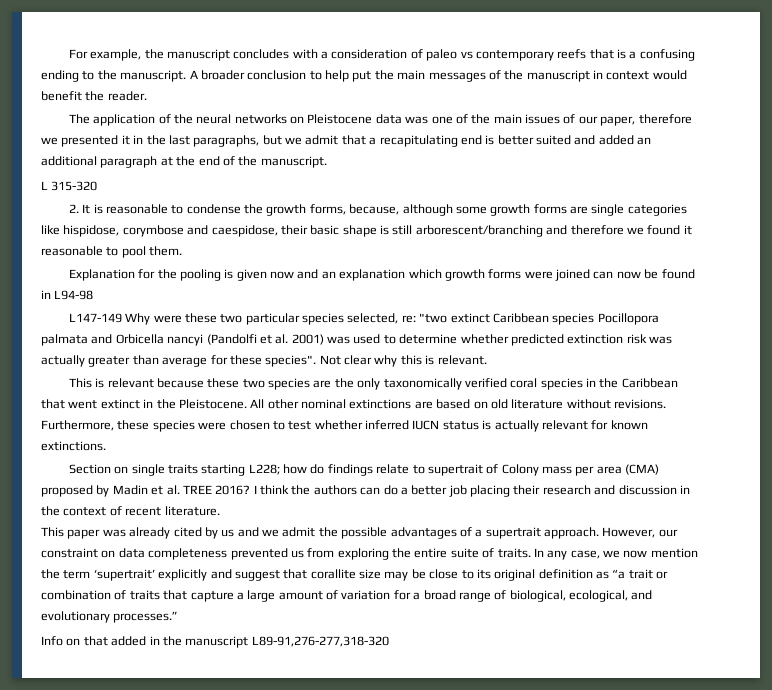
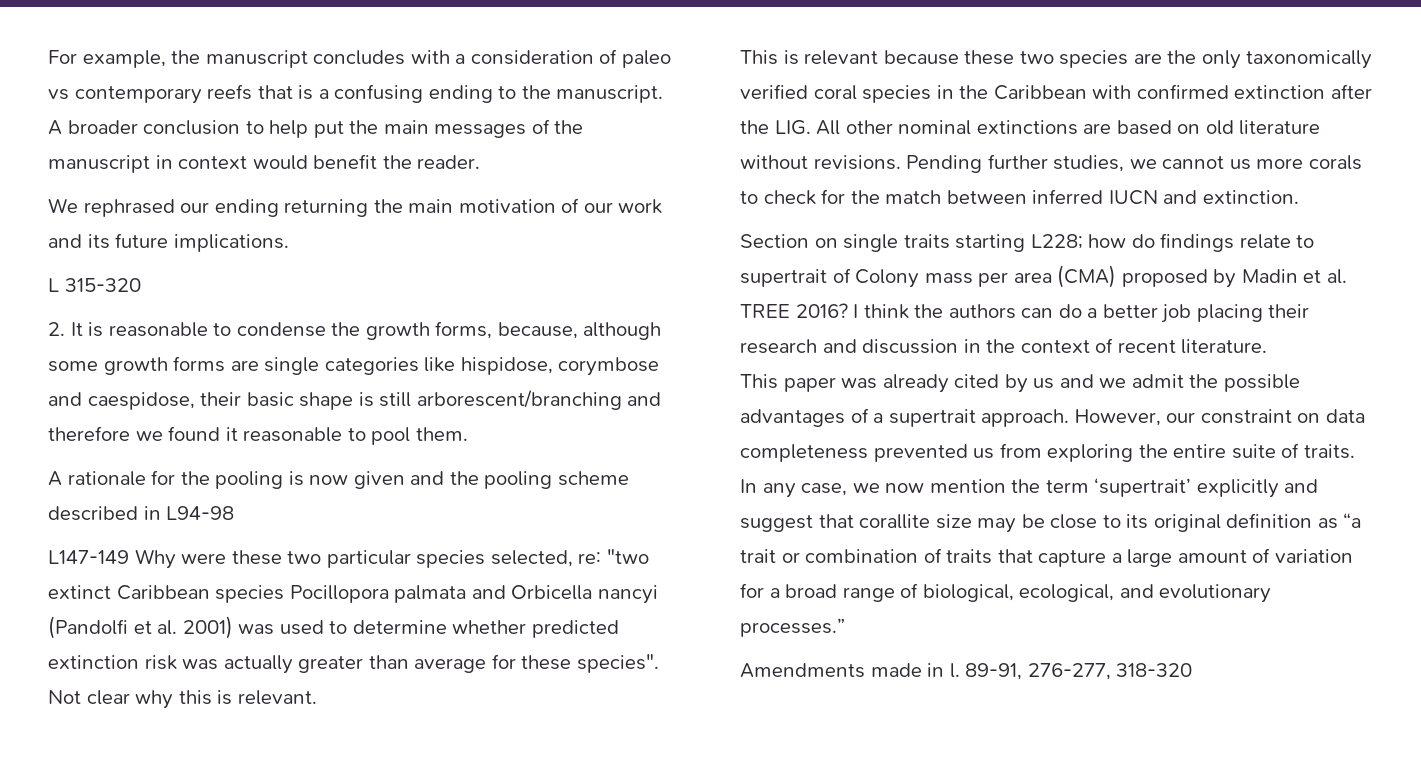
[68,114,561,126] The application of the neural networks on Pleistocene data was one of the main issues -> [48,198,556,217] We rephrased our ending returning the main motivation
[600,114,692,126] [41,135,652,147] [41,156,327,168] paper, therefore we presented it in the last paragraphs, but we admit that a recapitulating end is better suited and added an additional paragraph at the end of the manuscript. -> [618,199,663,214] [48,233,289,252] work and its future implications.
[68,269,135,281] Explanation -> [48,471,146,486] A rationale
[236,269,695,281] given now and an explanation which growth forms were joined can now be found -> [309,471,629,489] [48,506,138,521] now given and the pooling scheme described
[41,399,247,409] that went extinct in the Pleistocene. -> [1092,84,1372,99] [740,120,811,135] with confirmed extinction after the LIG.
[41,420,648,432] [41,441,106,451] Furthermore, these species were chosen to test whether inferred IUCN status is actually relevant for known extinctions. -> [906,154,1362,173] [740,189,1299,205] Pending further studies, we cannot us more corals to check for the match between inferred IUCN and extinction.
[41,636,389,648] Info on that added in the manuscript L89-91,276-277,318-320 -> [740,663,1193,680] Amendments made in l. 89-91, 276-277, 318-320

